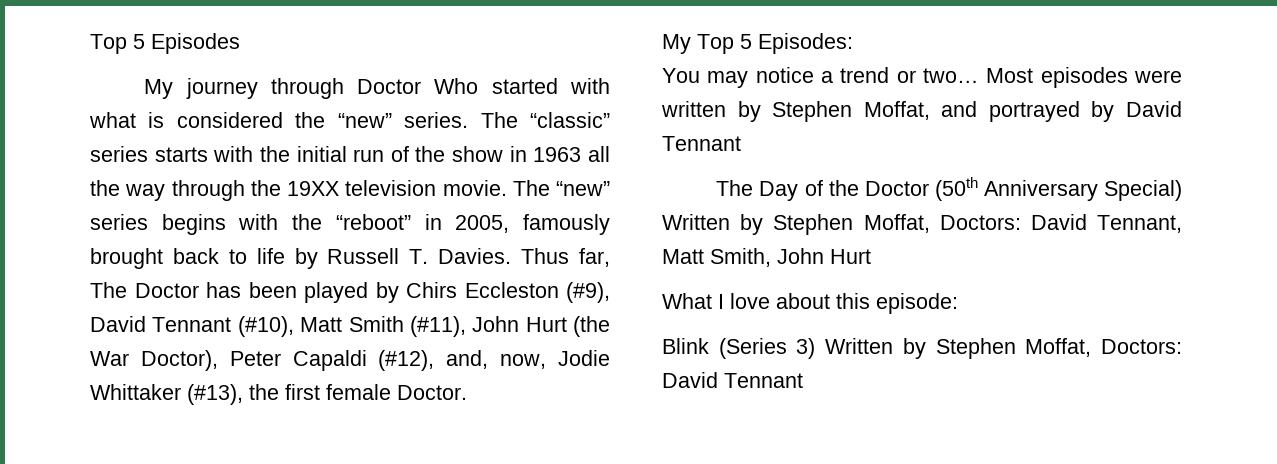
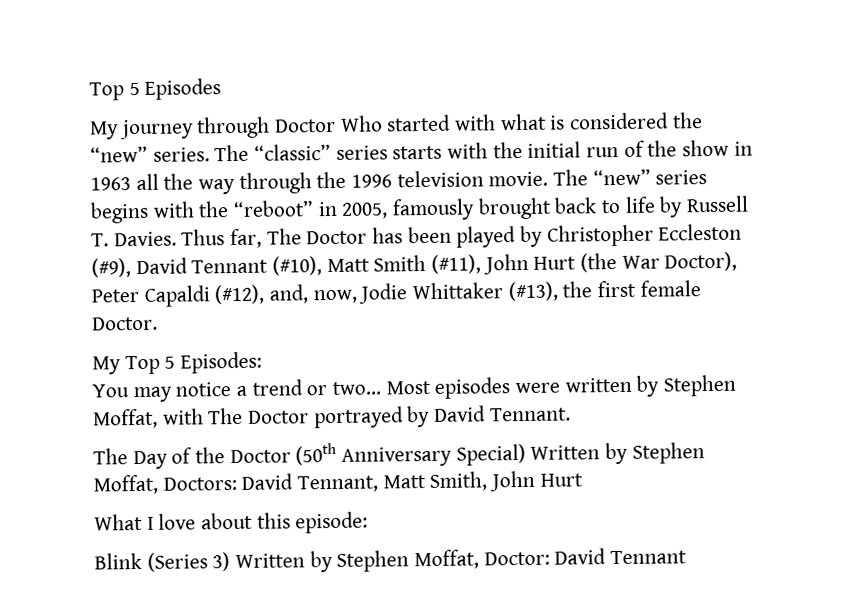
[287,181,339,196] 19XX -> [351,174,393,188] 1996
[406,282,457,298] Chirs -> [546,224,654,247] Christopher
[941,101,978,117] and -> [162,407,310,425] with The Doctor
[662,136,741,151] Tennant -> [489,407,571,422] Tennant.
[1101,339,1182,354] Doctors: -> [483,551,550,566] Doctor:

